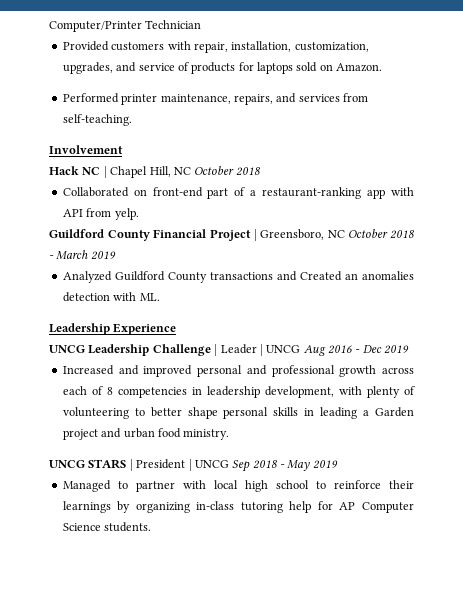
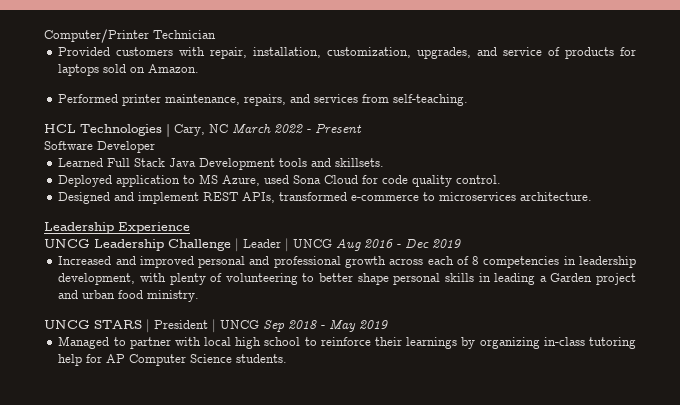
[49,145,123,154] [49,166,261,178] [62,187,414,199] [62,208,139,220] [49,229,415,241] [49,250,116,260] [62,271,414,283] [62,292,160,302] Involvement // Hack NC | Chapel Hill, NC October 2018 // Collaborated on front-end part of a restaurant-ranking app with API from yelp. // Guildford County Financial Project | Greensboro, NC October 2018 - March 2019 // Analyzed Guildford County transactions and Created an anomalies detection with ML. -> [44,123,362,137] [44,141,155,153] [58,158,385,170] [58,174,502,187] [58,192,593,204] HCL Technologies | Cary, NC March 2022 - Present // Software Developer // Learned Full Stack Java Development tools and skillsets. // Deployed application to MS Azure, used Sona Cloud for code quality control. // Designed and implement REST APIs, transformed e-commerce to microservices architecture.

